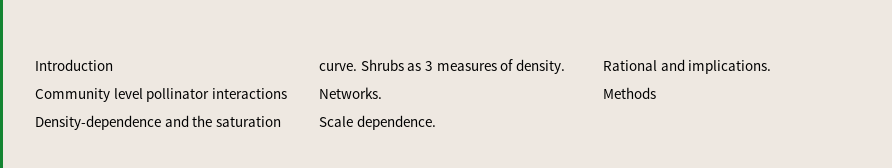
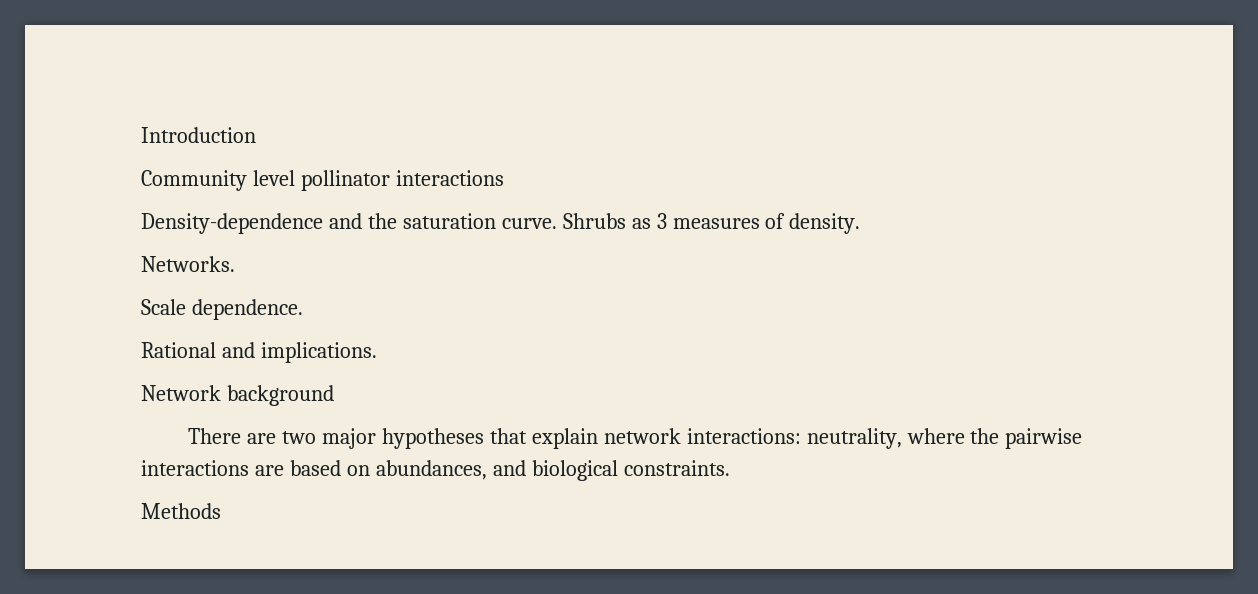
(772, 67) none -> [141,385,334,406] [188,428,1083,449] [141,460,730,481] // Network background // There are two major hypotheses that explain network interactions: neutrality, where the pairwise interactions are based on abundances, and biological constraints.

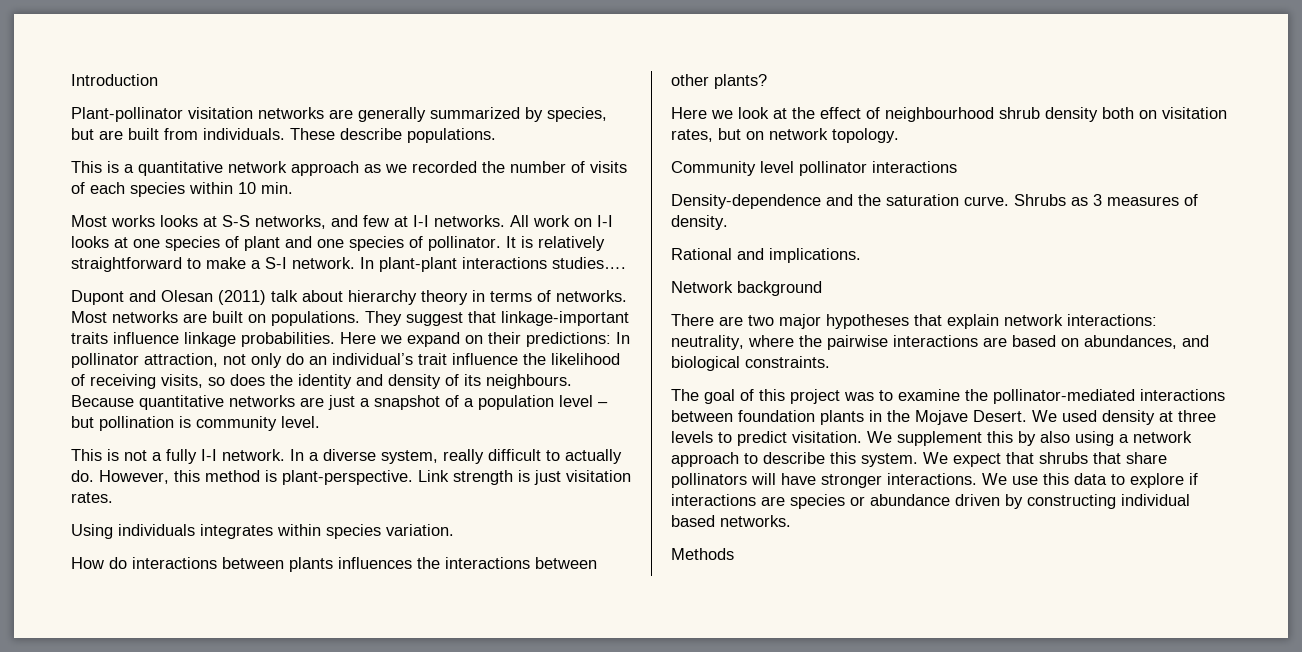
(256, 135) none -> [71,107,607,122] [71,128,496,143] [71,161,627,176] [71,182,293,197] [71,215,613,229] [71,236,605,251] [71,257,626,272] [71,290,627,305] [71,311,629,326] [71,332,630,347] [71,353,620,368] [71,374,572,389] [71,395,608,410] [71,416,320,431] [71,449,622,464] [71,470,631,485] [71,492,113,503] [71,524,454,539] [71,557,597,572] [671,74,767,89] [671,107,1227,122] [671,128,899,143] // Plant-pollinator visitation networks are generally summarized by species, but are built from individuals. These describe populations. // This is a quantitative network approach as we recorded the number of visits of each species within 10 min. // Most works looks at S-S networks, and few at I-I networks. All work on I-I looks at one species of plant and one species of pollinator. It is relatively straightforward to make a S-I network. In plant-plant interactions studies…. // Dupont and Olesan (2011) talk about hierarchy theory in terms of networks. Most networks are built on populations. They suggest that linkage-important traits influence linkage probabilities. Here we expand on their predictions: In pollinator attraction, not only do an individual’s trait influence the likelihood of receiving visits, so does the identity and density of its neighbours. Because quantitative networks are just a snapshot of a population level – but pollination is community level. // This is not a fully I-I network. In a diverse system, really difficult to actually do. However, this method is plant-perspective. Link strength is just visitation rates. // Using individuals integrates within species variation. // How do interactions between plants influences the interactions between other plants? // Here we look at the effect of neighbourhood shrub density both on visitation rates, but on network topology.
[141,256,235,272] [141,299,303,320] // Networks. // Scale dependence. -> (728, 222) none
(730, 468) none -> [671,389,1225,404] [671,410,1216,425] [671,431,1192,446] [671,452,1167,467] [671,473,1198,488] [671,494,1190,509] [671,515,791,527] // The goal of this project was to examine the pollinator-mediated interactions between foundation plants in the Mojave Desert. We used density at three levels to predict visitation. We supplement this by also using a network approach to describe this system. We expect that shrubs that share pollinators will have stronger interactions. We use this data to explore if interactions are species or abundance driven by constructing individual based networks.

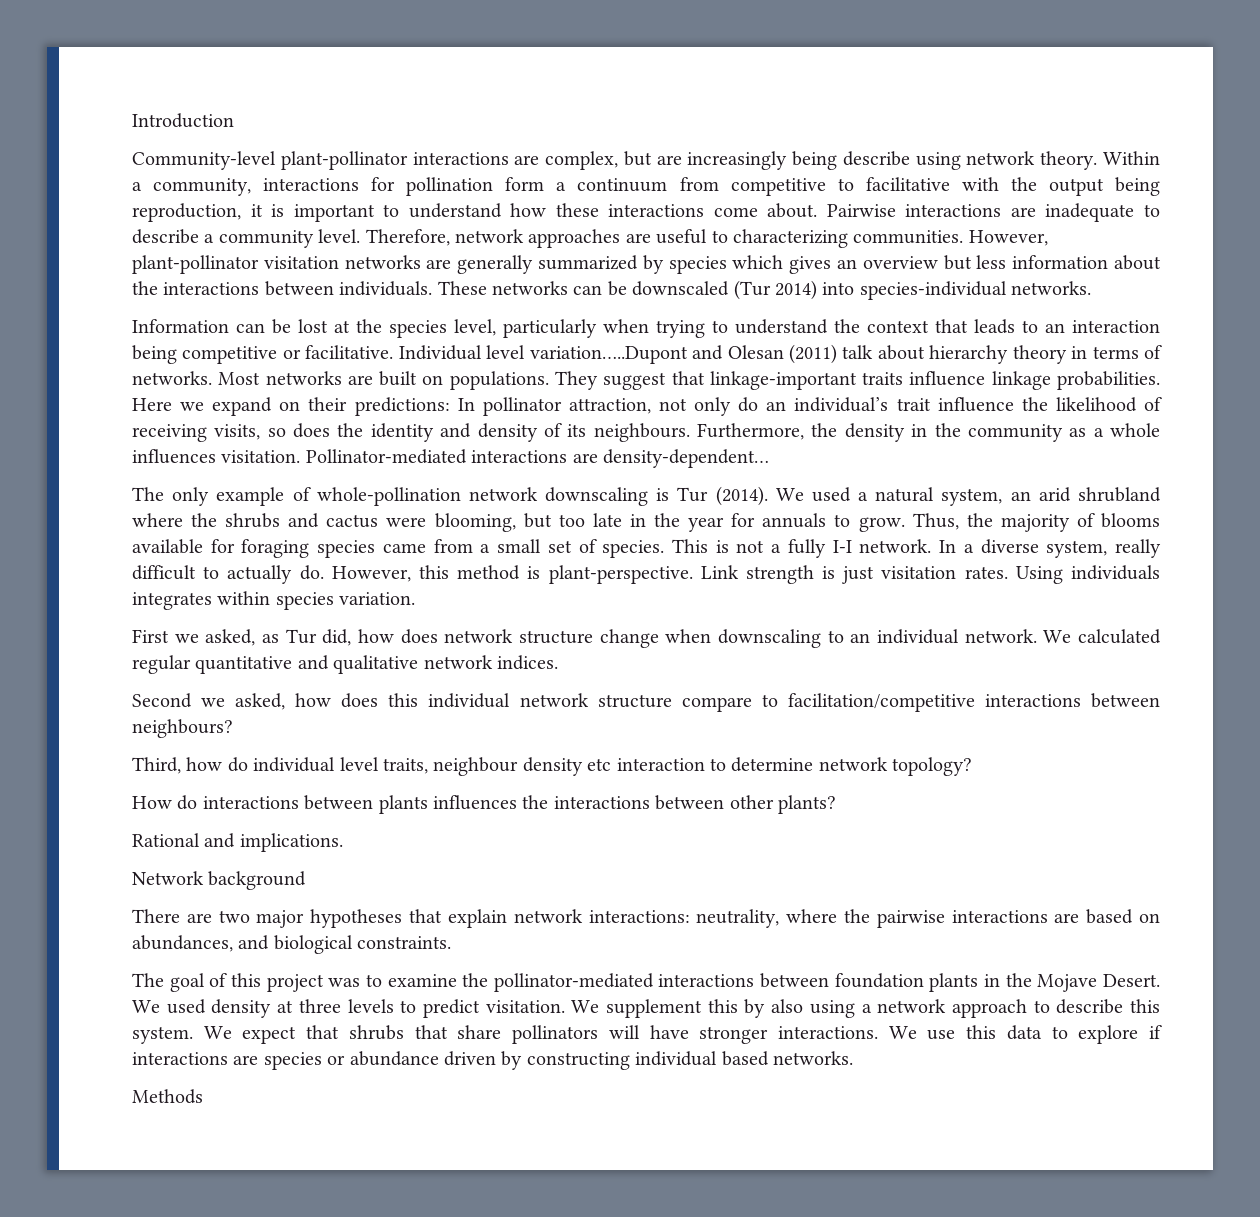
[71,107,183,122] Plant-pollinator -> [132,151,1160,170] [132,177,1161,196] [132,203,1160,222] [132,229,1048,248] [132,255,259,274] Community-level plant-pollinator interactions are complex, but are increasingly being describe using network theory. Within a community, interactions for pollination form a continuum from competitive to facilitative with the output being reproduction, it is important to understand how these interactions come about. Pairwise interactions are inadequate to describe a community level. Therefore, network approaches are useful to characterizing communities. However, plant-pollinator
[547,107,607,122] [71,128,496,143] [71,161,627,176] [71,182,293,197] [71,215,613,229] [71,236,605,251] [71,257,626,272] [71,290,124,305] species, but are built from individuals. These describe populations. // This is a quantitative network approach as we recorded the number of visits of each species within 10 min. // Most works looks at S-S networks, and few at I-I networks. All work on I-I looks at one species of plant and one species of pollinator. It is relatively straightforward to make a S-I network. In plant-plant interactions studies…. // Dupont -> [668,255,1161,274] [132,280,1092,300] [132,319,1160,338] [132,345,688,364] species which gives an overview but less information about the interactions between individuals. These networks can be downscaled (Tur 2014) into species-individual networks. // Information can be lost at the species level, particularly when trying to understand the context that leads to an interaction being competitive or facilitative. Individual level variation…..Dupont
[71,395,608,410] [71,416,320,431] Because quantitative networks are just a snapshot of a population level – but pollination is community level. // -> [697,423,1160,442] [132,449,769,468] [132,486,1161,506] [132,513,1160,532] [132,539,665,558] Furthermore, the density in the community as a whole influences visitation. Pollinator-mediated interactions are density-dependent… // The only example of whole-pollination network downscaling is Tur (2014). We used a natural system, an arid shrubland where the shrubs and cactus were blooming, but too late in the year for annuals to grow. Thus, the majority of blooms available for foraging species came from a small set of species.
(113, 497) // -> (1008, 572) none
(454, 530) none -> [132,629,1161,648] [132,655,558,674] [132,693,1160,712] [132,719,233,738] [132,757,973,776] // First we asked, as Tur did, how does network structure change when downscaling to an individual network. We calculated regular quantitative and qualitative network indices. // Second we asked, how does this individual network structure compare to facilitation/competitive interactions between neighbours? // Third, how do individual level traits, neighbour density etc interaction to determine network topology?
[671,107,1227,122] [671,128,899,143] [671,161,957,176] [671,194,1198,209] [671,215,728,230] // Here we look at the effect of neighbourhood shrub density both on visitation rates, but on network topology. // Community level pollinator interactions // Density-dependence and the saturation curve. Shrubs as 3 measures of density. -> (836, 804) none

